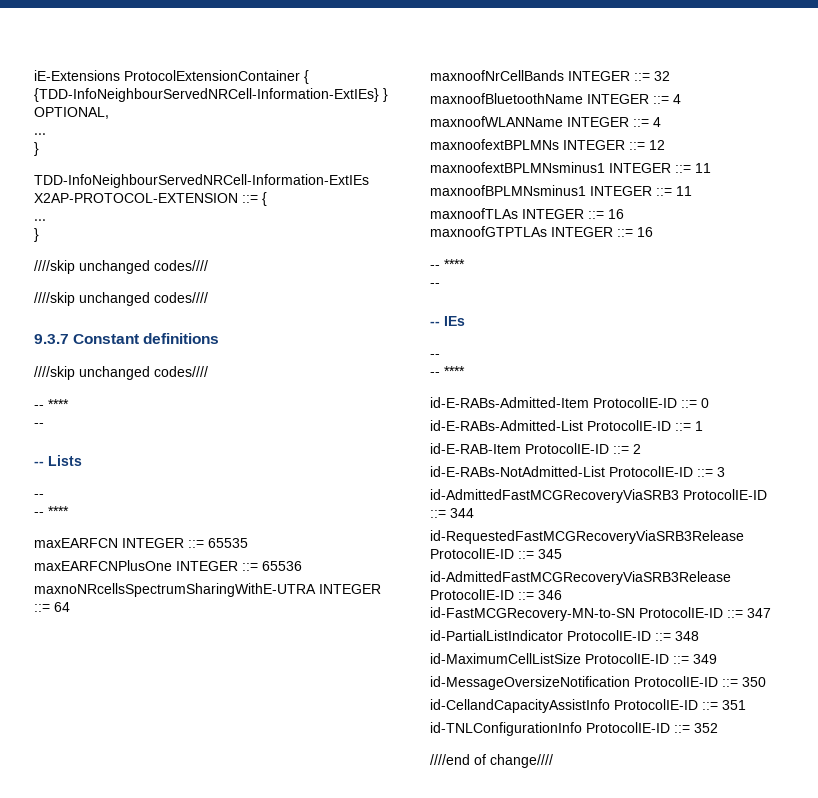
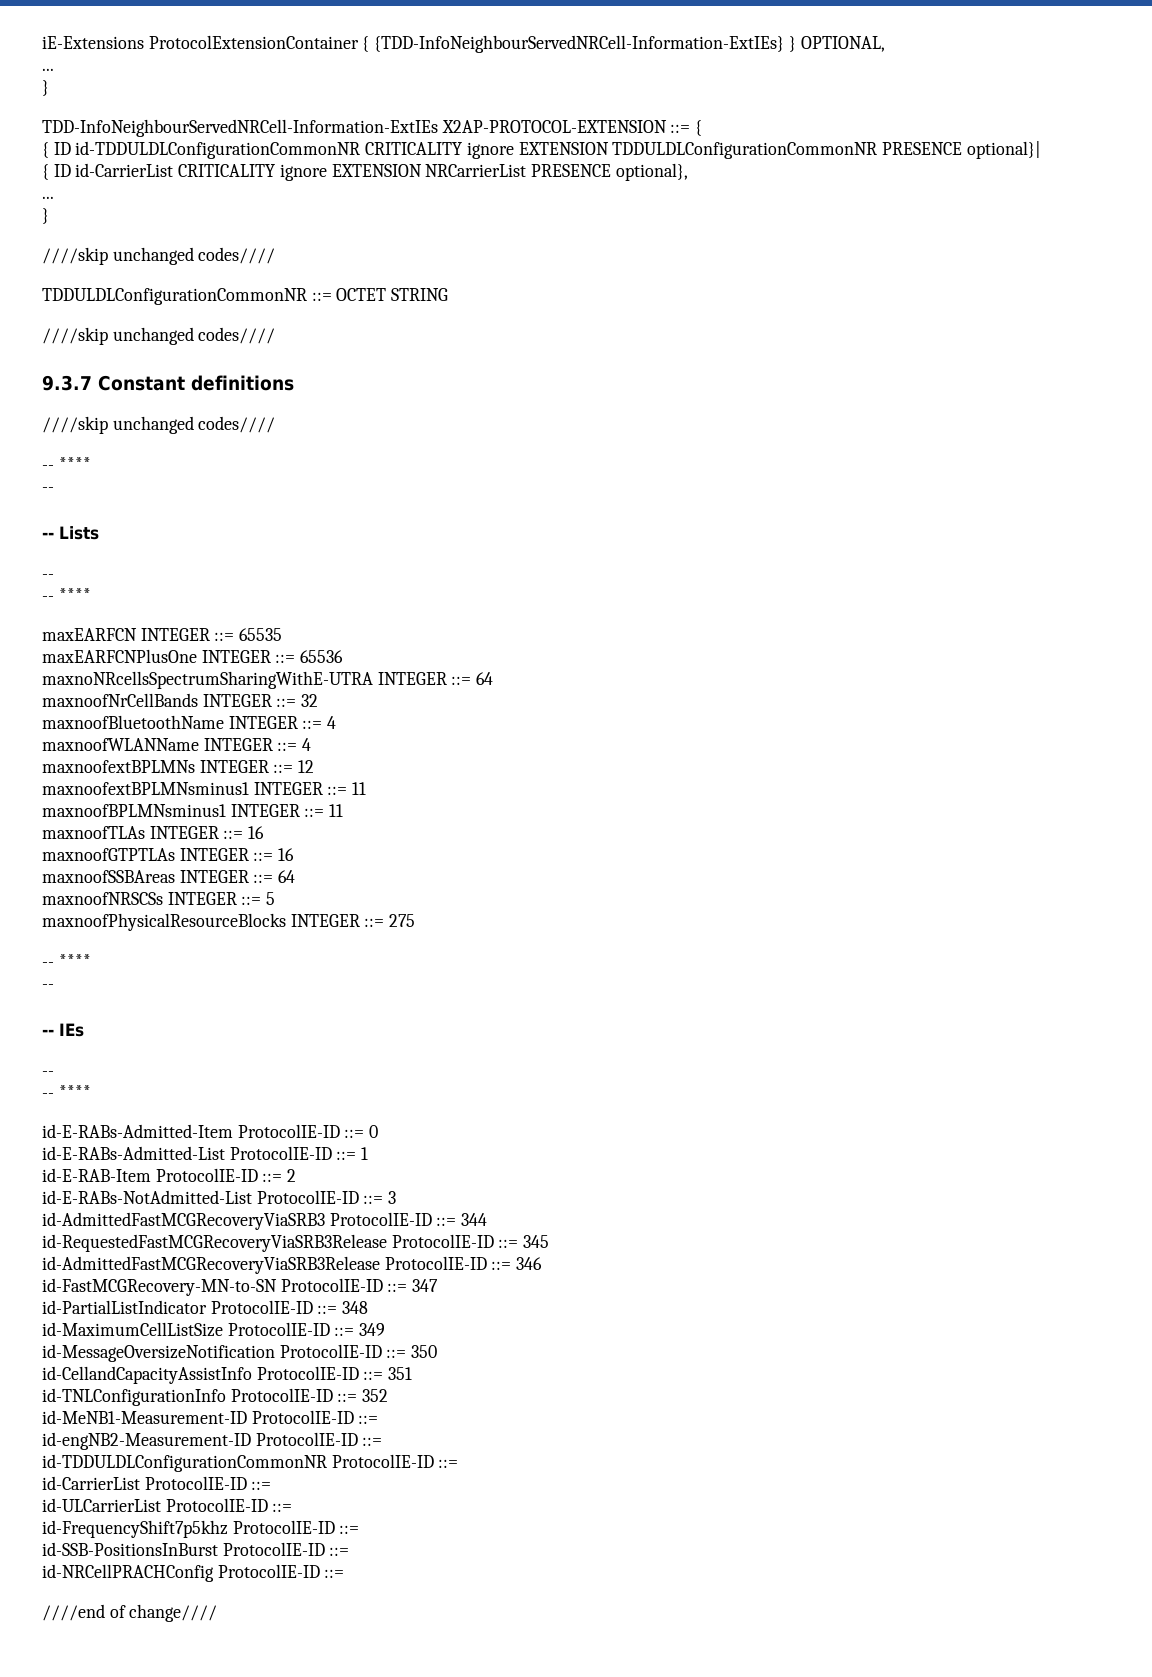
(267, 199) none -> [42,141,1041,159] [42,163,688,181] // { ID id-TDDULDLConfigurationCommonNR CRITICALITY ignore EXTENSION TDDULDLConfigurationCommonNR PRESENCE optional}| // { ID id-CarrierList CRITICALITY ignore EXTENSION NRCarrierList PRESENCE optional},
(208, 265) none -> [42,288,449,305] // TDDULDLConfigurationCommonNR ::= OCTET STRING
(653, 232) none -> [42,870,296,883] [42,892,276,905] [42,913,416,931] // maxnoofSSBAreas INTEGER ::= 64 // maxnoofNRSCSs INTEGER ::= 5 // maxnoofPhysicalResourceBlocks INTEGER ::= 275
(718, 728) none -> [42,1410,379,1424] [42,1432,383,1450] [42,1454,459,1472] [42,1476,272,1490] [42,1498,293,1512] [42,1520,360,1538] [42,1542,350,1556] [42,1564,345,1582] // id-MeNB1-Measurement-ID ProtocolIE-ID ::= // id-engNB2-Measurement-ID ProtocolIE-ID ::= // id-TDDULDLConfigurationCommonNR ProtocolIE-ID ::= // id-CarrierList ProtocolIE-ID ::= // id-ULCarrierList ProtocolIE-ID ::= // id-FrequencyShift7p5khz ProtocolIE-ID ::= // id-SSB-PositionsInBurst ProtocolIE-ID ::= // id-NRCellPRACHConfig ProtocolIE-ID ::=

